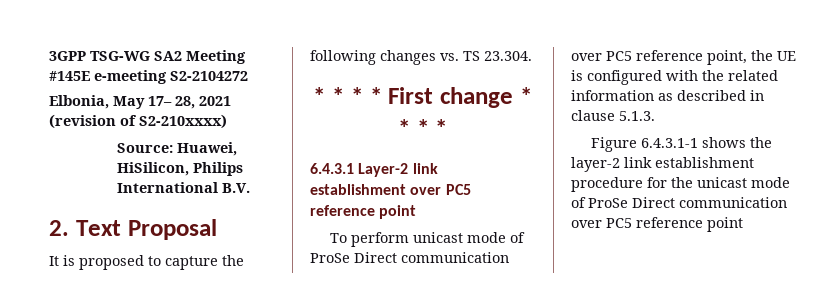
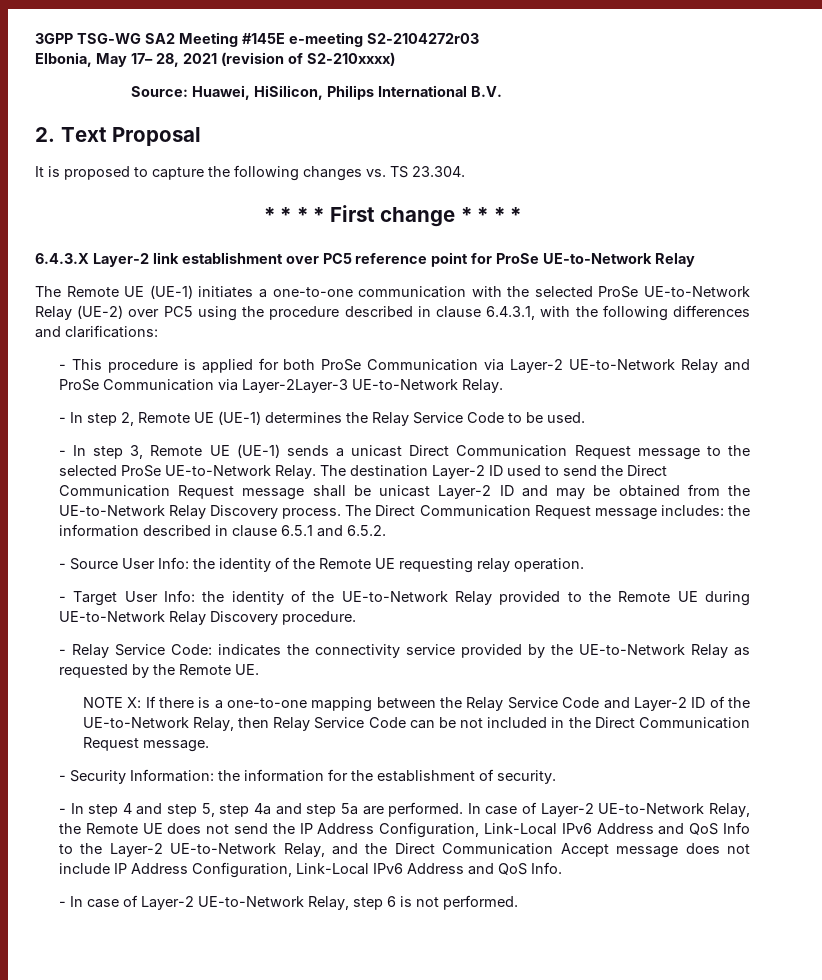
[170,71,248,81] S2-2104272 -> [367,33,479,44] S2-2104272r03
[310,163,354,174] 6.4.3.1 -> [35,253,89,264] 6.4.3.X
[329,232,525,247] [310,252,509,263] [571,50,796,65] [571,70,778,85] [571,90,764,101] [571,110,655,121] [590,137,772,152] [571,157,754,172] [571,177,790,192] [571,197,787,208] [571,217,743,232] // To perform unicast mode of ProSe Direct communication over PC5 reference point, the UE is configured with the related information as described in clause 5.1.3. // Figure 6.4.3.1-1 shows the layer-2 link establishment procedure for the unicast mode of ProSe Direct communication over PC5 reference point -> [471,253,696,267] [35,285,750,299] [35,305,750,321] [35,325,158,338] [58,358,750,373] [58,379,503,393] [58,411,585,426] [58,444,750,460] [58,465,667,479] [58,484,751,500] [58,505,750,520] [58,524,386,537] [58,557,584,573] [58,590,751,606] [58,611,356,625] [58,644,750,658] [58,664,259,678] [82,696,751,712] [82,717,750,731] [82,737,209,752] [58,769,556,784] [58,802,750,817] [58,822,750,838] [58,843,750,858] [58,862,562,878] [58,895,518,910] for ProSe UE-to-Network Relay // The Remote UE (UE-1) initiates a one-to-one communication with the selected ProSe UE-to-Network Relay (UE-2) over PC5 using the procedure described in clause 6.4.3.1, with the following differences and clarifications: // - This procedure is applied for both ProSe Communication via Layer-2 UE-to-Network Relay and ProSe Communication via Layer-2Layer-3 UE-to-Network Relay. // - In step 2, Remote UE (UE-1) determines the Relay Service Code to be used. // - In step 3, Remote UE (UE-1) sends a unicast Direct Communication Request message to the selected ProSe UE-to-Network Relay. The destination Layer-2 ID used to send the Direct Communication Request message shall be unicast Layer-2 ID and may be obtained from the UE-to-Network Relay Discovery process. The Direct Communication Request message includes: the information described in clause 6.5.1 and 6.5.2. // - Source User Info: the identity of the Remote UE requesting relay operation. // - Target User Info: the identity of the UE-to-Network Relay provided to the Remote UE during UE-to-Network Relay Discovery procedure. // - Relay Service Code: indicates the connectivity service provided by the UE-to-Network Relay as requested by the Remote UE. // NOTE X: If there is a one-to-one mapping between the Relay Service Code and Layer-2 ID of the UE-to-Network Relay, then Relay Service Code can be not included in the Direct Communication Request message. // - Security Information: the information for the establishment of security. // - In step 4 and step 5, step 4a and step 5a are performed. In case of Layer-2 UE-to-Network Relay, the Remote UE does not send the IP Address Configuration, Link-Local IPv6 Address and QoS Info to the Layer-2 UE-to-Network Relay, and the Direct Communication Accept message does not include IP Address Configuration, Link-Local IPv6 Address and QoS Info. // - In case of Layer-2 UE-to-Network Relay, step 6 is not performed.

